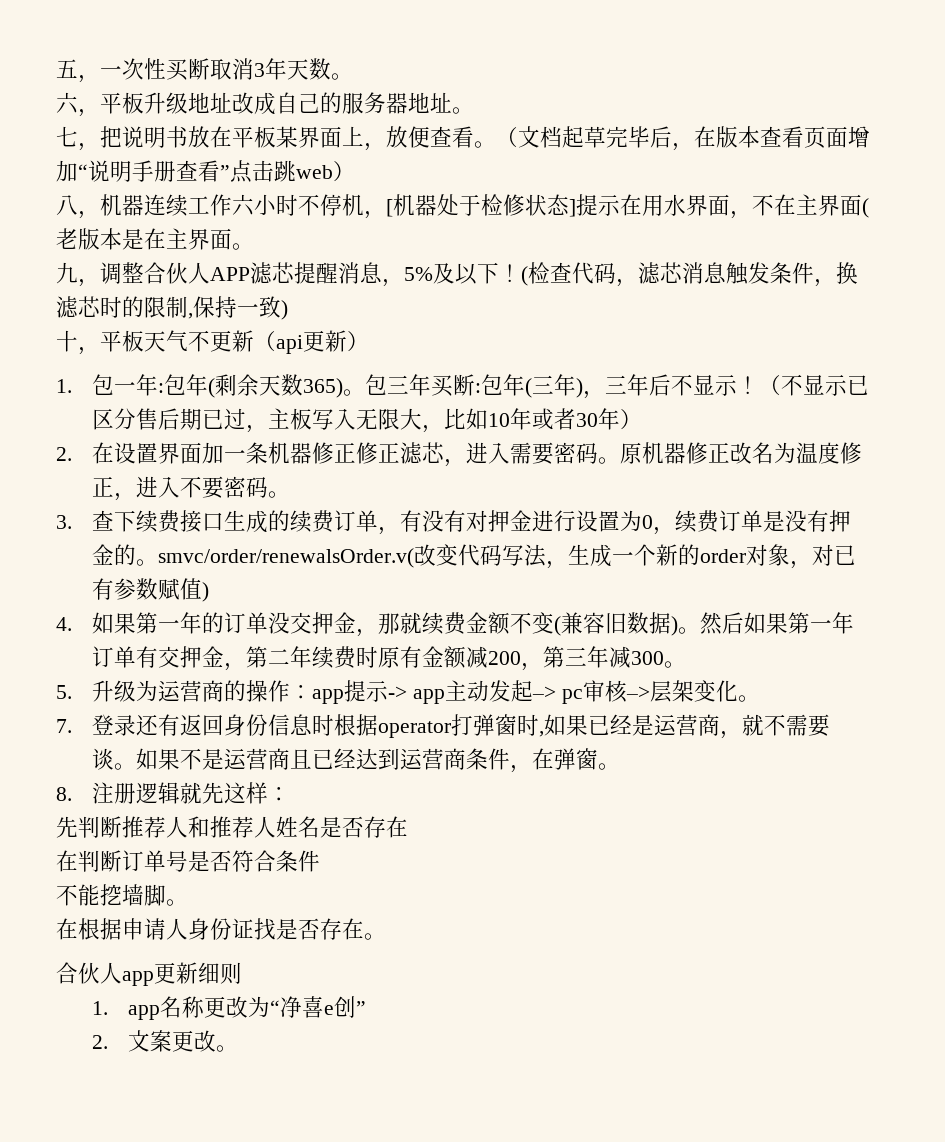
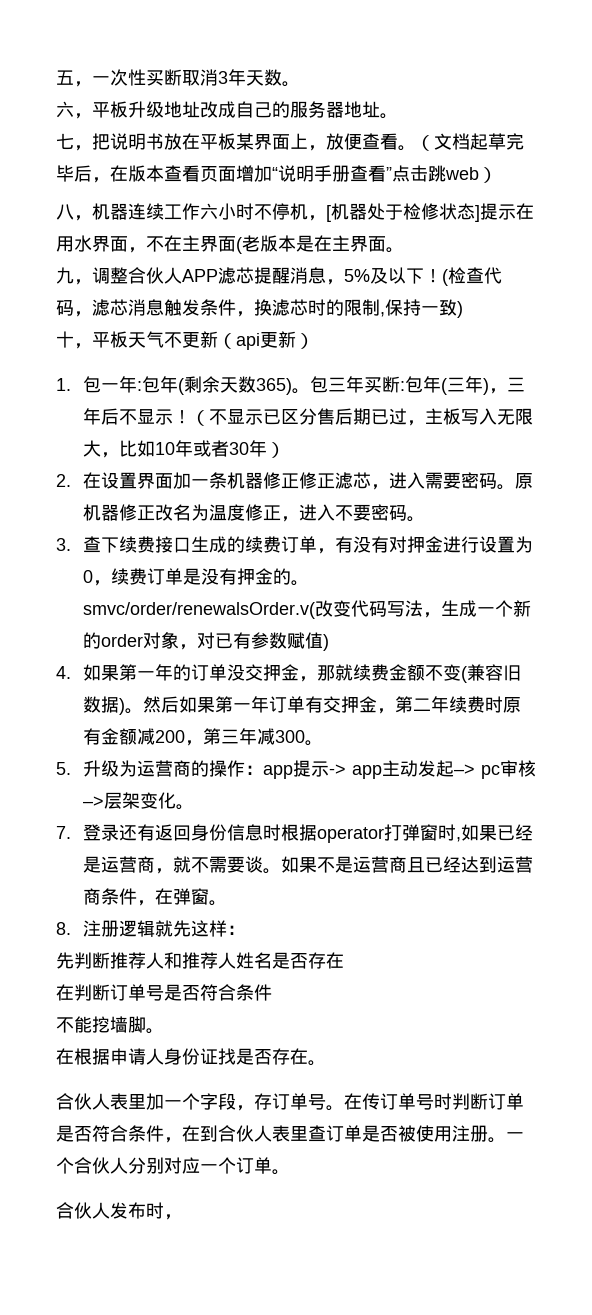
[122,962,242,986] [91,996,366,1020] [91,1030,238,1052] app更新细则 // 1. app名称更改为“净喜e创” // 2.文案更改。 -> [110,1093,524,1111] [56,1125,524,1143] [56,1157,290,1175] [56,1202,182,1220] 表里加一个字段，存订单号。在传订单号时判断订单是否符合条件，在到合伙人表里查订单是否被使用注册。一个合伙人分别对应一个订单。 // 合伙人发布时，

